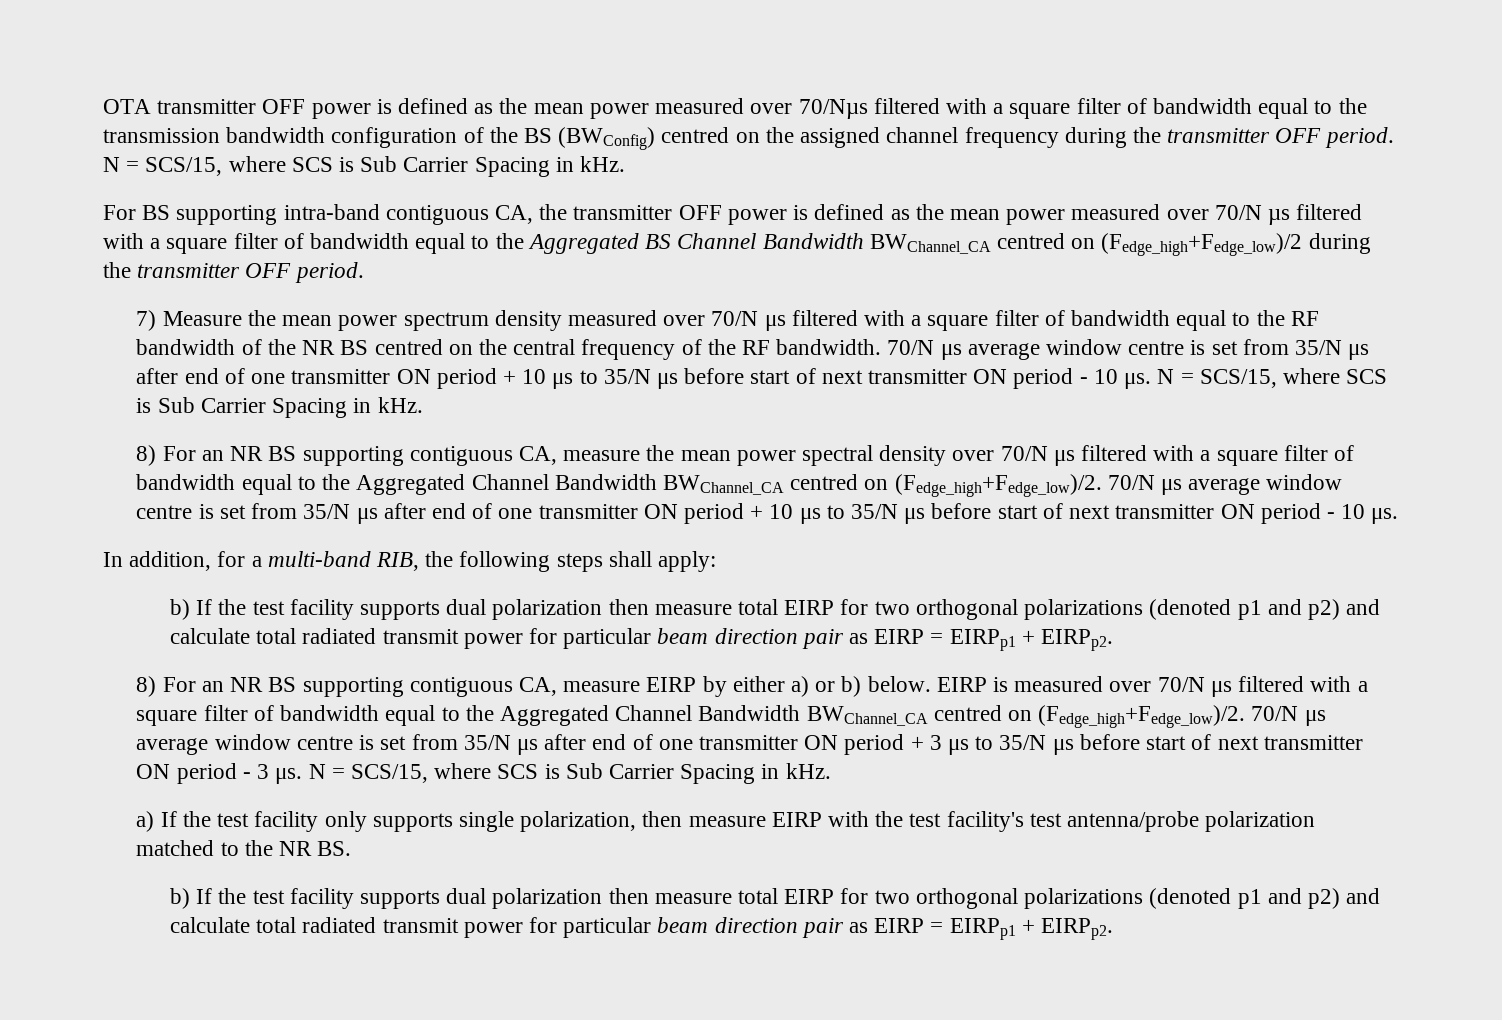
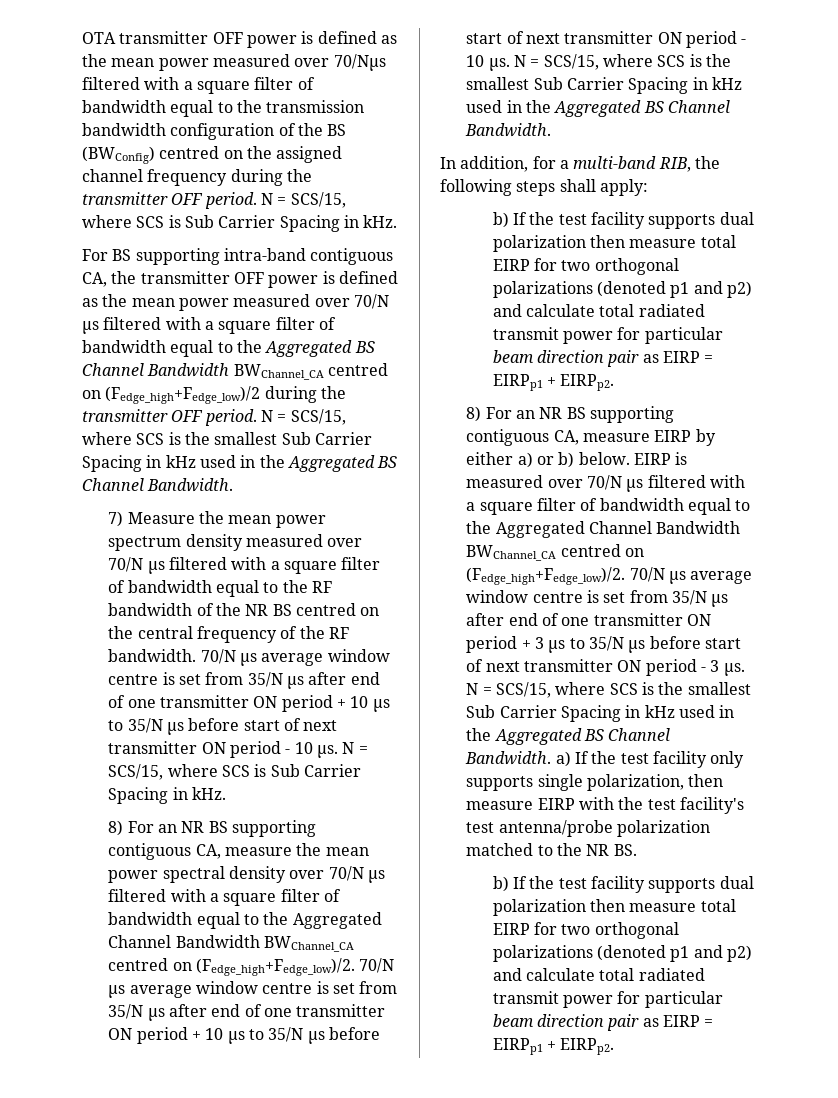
(364, 272) none -> [260,409,346,425] [82,432,372,445] [82,455,398,472] [82,478,234,492] N = SCS/15, where SCS is the smallest Sub Carrier Spacing in kHz used in the Aggregated BS Channel Bandwidth.
(1399, 516) none -> [514,54,731,70] [466,77,743,94] [466,100,731,117] [465,123,552,137] N = SCS/15, where SCS is the smallest Sub Carrier Spacing in kHz used in the Aggregated BS Channel Bandwidth.
[565,763,831,784] Sub Carrier Spacing in kHz. // -> [658,682,751,695] [466,705,735,722] [466,728,671,745] [465,751,552,765] the smallest Sub Carrier Spacing in kHz used in the Aggregated BS Channel Bandwidth.

